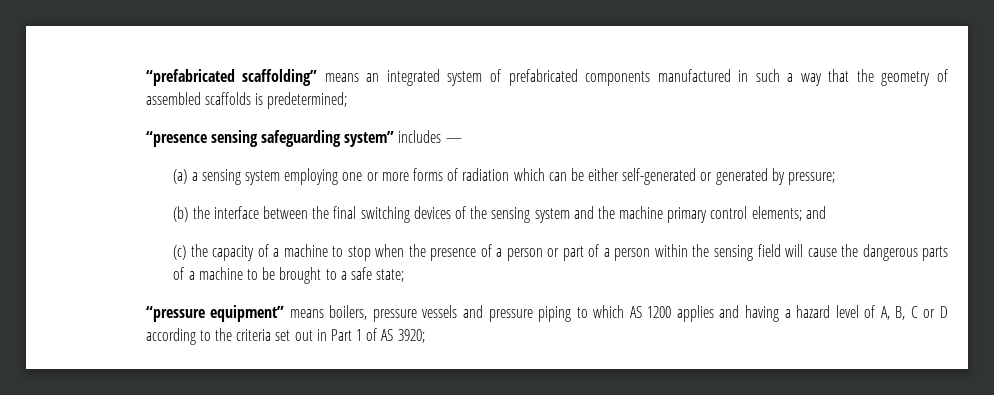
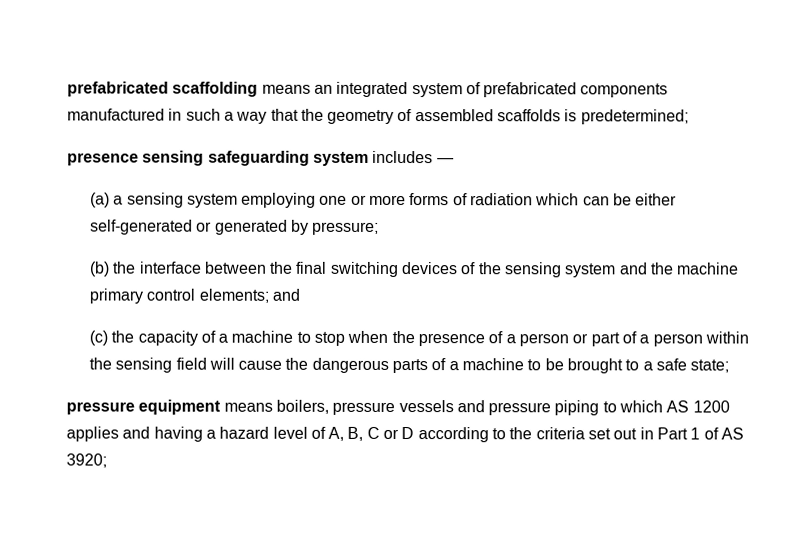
[145,69,318,86] “prefabricated scaffolding” -> [66,81,259,97] prefabricated scaffolding
[145,131,207,147] “presence -> [66,152,139,166] presence
[344,131,395,147] system” -> [312,151,369,166] system
[145,305,285,322] “pressure equipment” -> [65,399,222,415] pressure equipment

